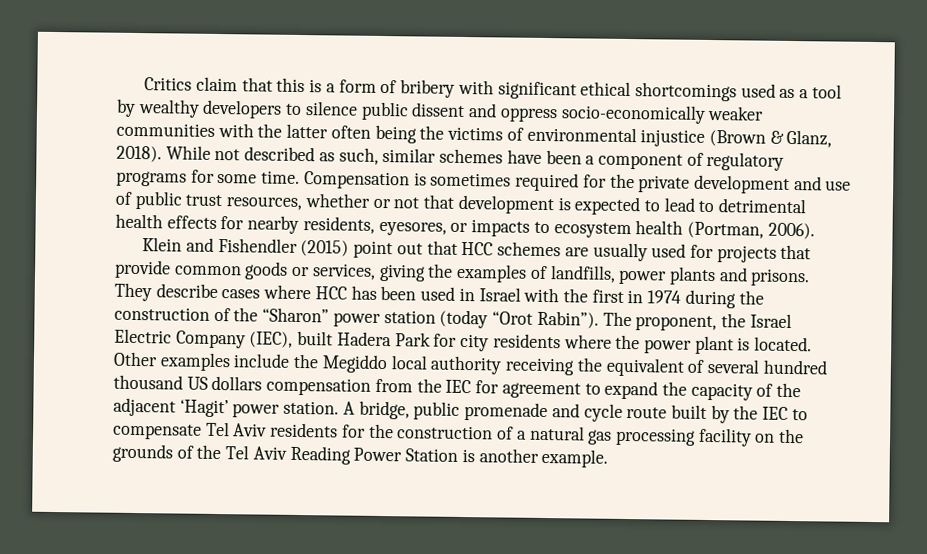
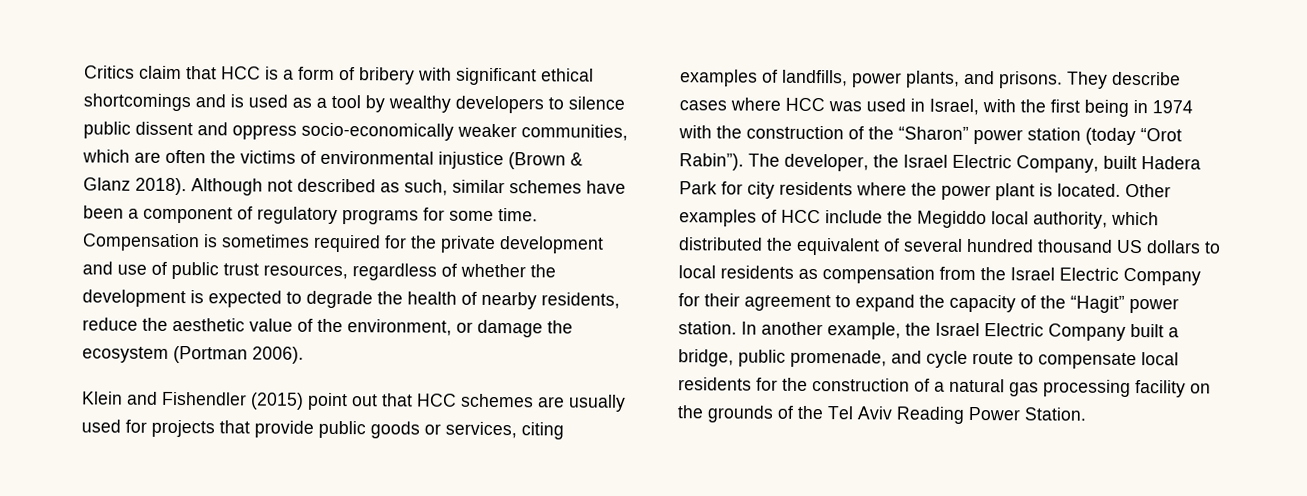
[276,77,306,93] this -> [221,66,261,80] HCC
(737, 92) none -> [195,94,244,108] and is
[116,122,417,144] communities with the latter often being -> [521,124,628,141] [82,149,206,164] communities, which are often
[786,129,833,148] [116,145,211,163] Glanz, 2018). While -> [83,177,263,196] Glanz 2018). Although
[304,193,807,216] [115,213,764,239] whether or not that development is expected to lead to detrimental health effects for nearby residents, eyesores, or impacts to ecosystem health (Portman, -> [352,263,556,281] [82,289,620,310] [82,317,573,338] [82,345,248,364] regardless of whether the development is expected to degrade the health of nearby residents, reduce the aesthetic value of the environment, or damage the ecosystem (Portman
[174,265,242,276] common -> [318,420,366,439] public
[378,263,454,282] giving the -> [521,422,564,440] citing
[668,266,716,286] plants -> [906,70,960,88] plants,
[350,285,417,301] has been -> [828,101,862,112] was
[478,287,521,302] Israel -> [929,98,979,116] Israel,
(624, 296) none -> [1084,99,1129,117] being
[684,289,736,309] during -> [678,125,712,139] with
[635,313,792,332] [114,328,294,349] proponent, the Israel Electric Company (IEC), -> [784,153,1099,173] developer, the Israel Electric Company,
(231, 362) none -> [761,209,821,224] of HCC
[430,355,576,376] authority receiving -> [1033,211,1159,229] [678,237,763,251] authority, which distributed
[266,377,500,396] compensation from the IEC for -> [1204,241,1221,254] [678,265,1201,286] [678,293,740,307] to local residents as compensation from the Israel Electric Company for their
[113,397,355,418] adjacent ‘Hagit’ power station. A -> [1070,295,1179,314] [678,321,1179,341] “Hagit” power station. In another example, the Israel Electric Company built a
[464,402,549,422] promenade -> [790,349,887,368] promenade,
[670,404,808,424] [112,421,268,440] built by the IEC to compensate Tel Aviv -> [1018,352,1179,370] to compensate local
[405,448,609,468] Station is another example. -> [1024,407,1087,421] Station.

